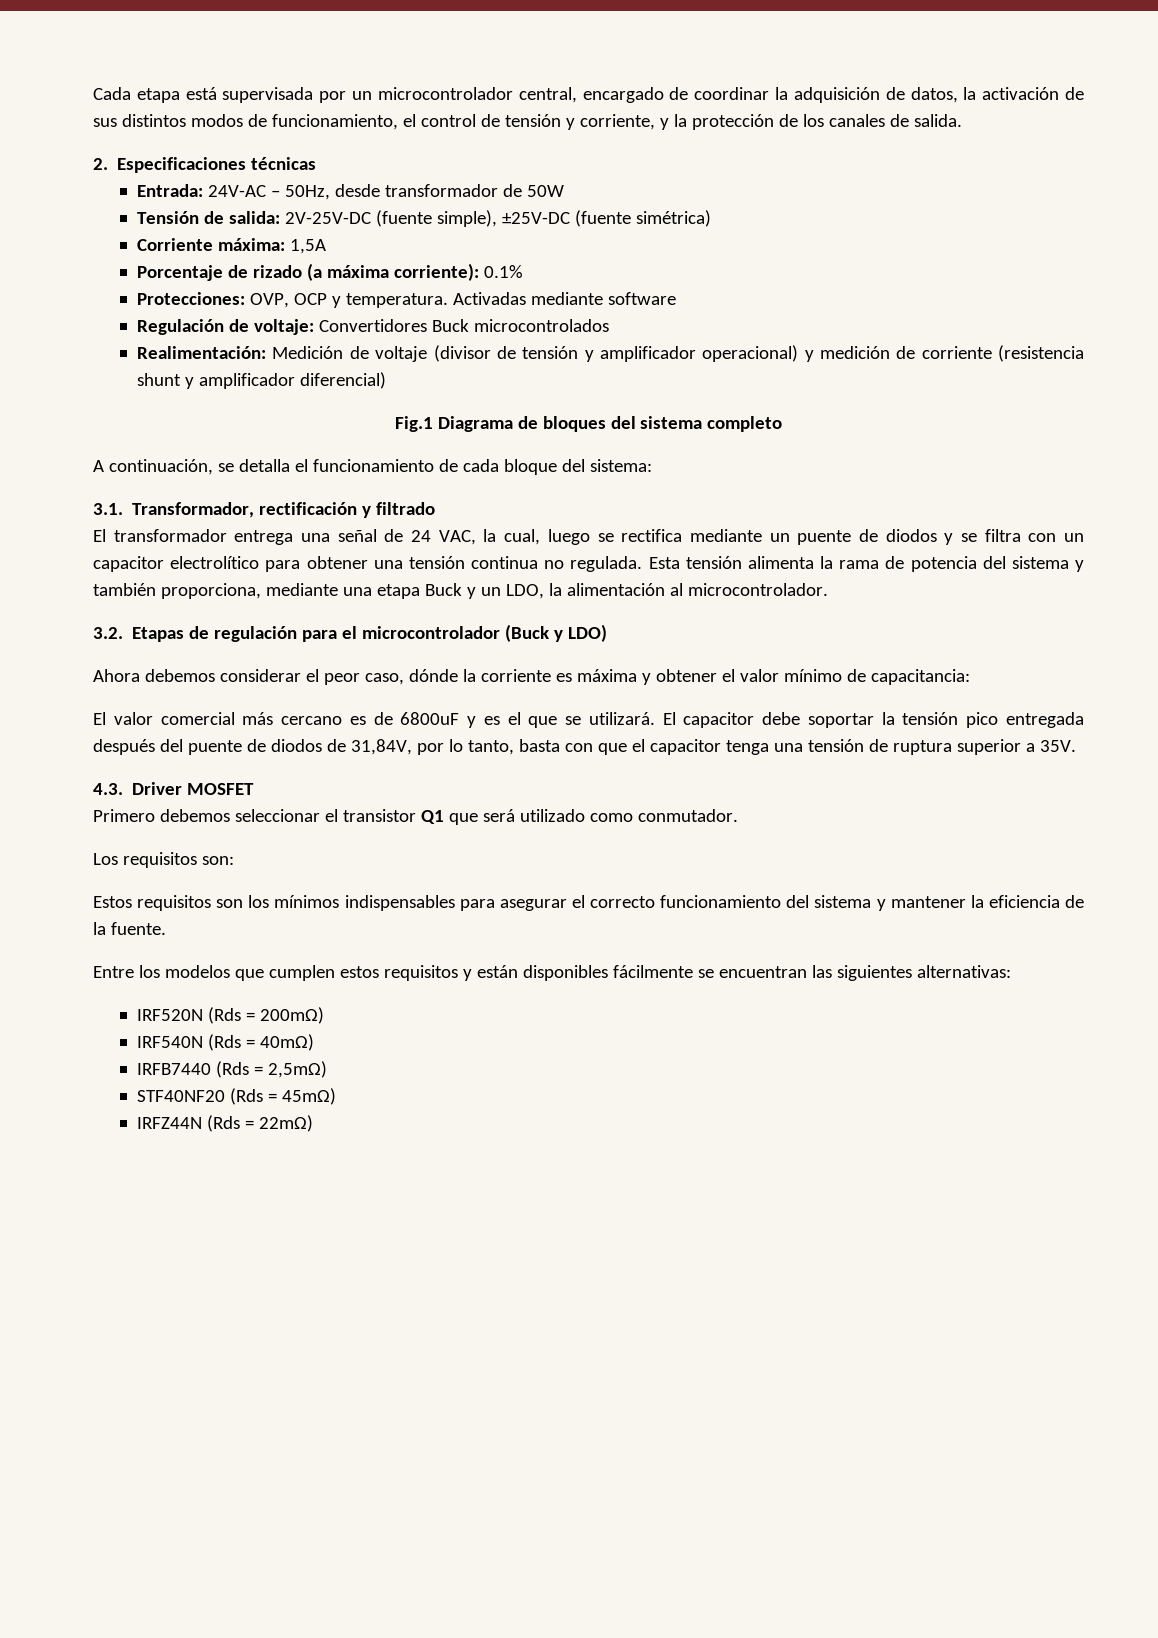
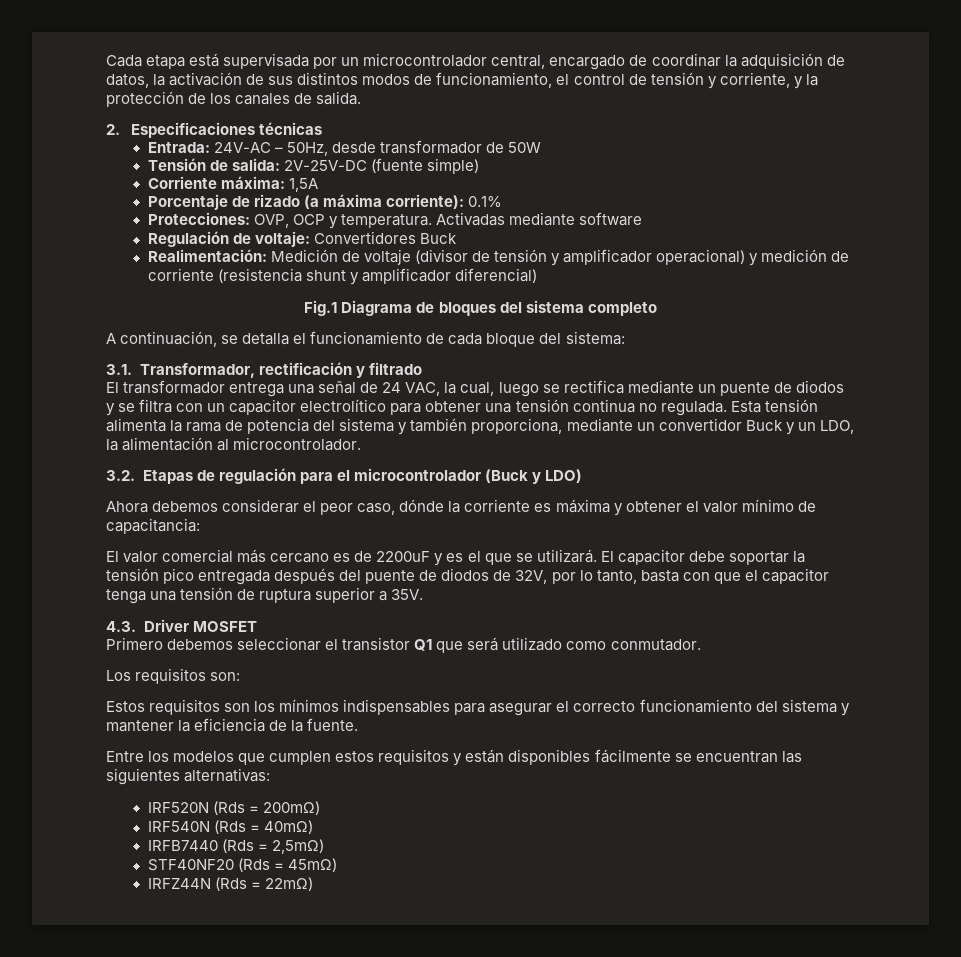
[437,210,712,227] simple), ±25V-DC (fuente simétrica) -> [426,158,479,174] simple)
[474,319,610,332] microcontrolados -> (457, 238) none
[342,584,420,599] una etapa -> [636,418,742,431] un convertidor
[400,712,460,725] 6800uF -> [376,551,431,562] 2200uF
[350,739,412,755] 31,84V, -> [515,570,548,584] 32V,

